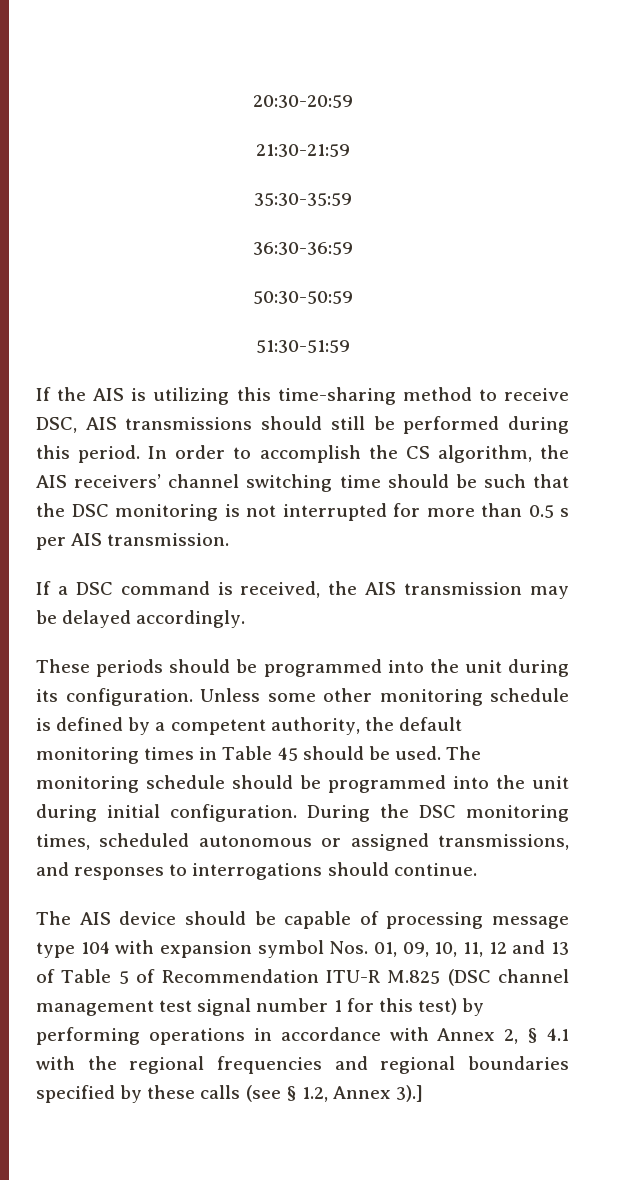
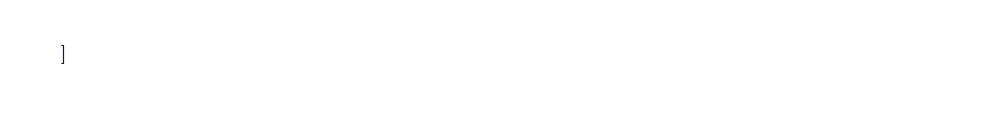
[252,95,353,108] [255,144,350,157] [253,193,352,206] [252,242,353,255] [252,291,353,304] [255,340,350,353] [36,387,570,405] [36,416,569,434] [36,445,569,463] [36,474,569,492] [36,503,569,521] [36,533,230,550] [36,581,570,599] [36,610,246,628] [36,659,569,677] [36,688,569,706] [36,717,462,735] [36,746,482,764] [36,775,569,793] [36,804,569,822] [36,833,569,851] [36,862,477,880] [36,911,569,929] [36,940,570,958] [36,969,569,986] [36,998,485,1016] [36,1027,569,1045] [36,1056,569,1074] [36,1085,424,1103] 20:30-20:59 // 21:30-21:59 // 35:30-35:59 // 36:30-36:59 // 50:30-50:59 // 51:30-51:59 // If the AIS is utilizing this time-sharing method to receive DSC, AIS transmissions should still be performed during this period. In order to accomplish the CS algorithm, the AIS receivers’ channel switching time should be such that the DSC monitoring is not interrupted for more than 0.5 s per AIS transmission. // If a DSC command is received, the AIS transmission may be delayed accordingly. // These periods should be programmed into the unit during its configuration. Unless some other monitoring schedule is defined by a competent authority, the default monitoring times in Table 45 should be used. The monitoring schedule should be programmed into the unit during initial configuration. During the DSC monitoring times, scheduled autonomous or assigned transmissions, and responses to interrogations should continue. // The AIS device should be capable of processing message type 104 with expansion symbol Nos. 01, 09, 10, 11, 12 and 13 of Table 5 of Recommendation ITU-R M.825 (DSC channel management test signal number 1 for this test) by performing operations in accordance with Annex 2, § 4.1 with the regional frequencies and regional boundaries specified by these calls (see § 1.2, Annex 3).] -> [61,45,66,64] ]

